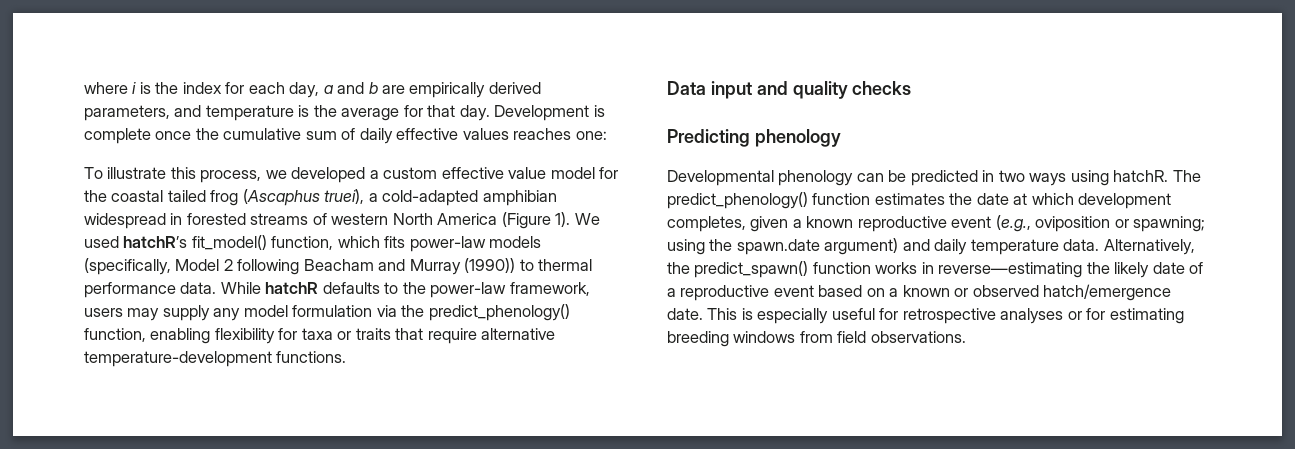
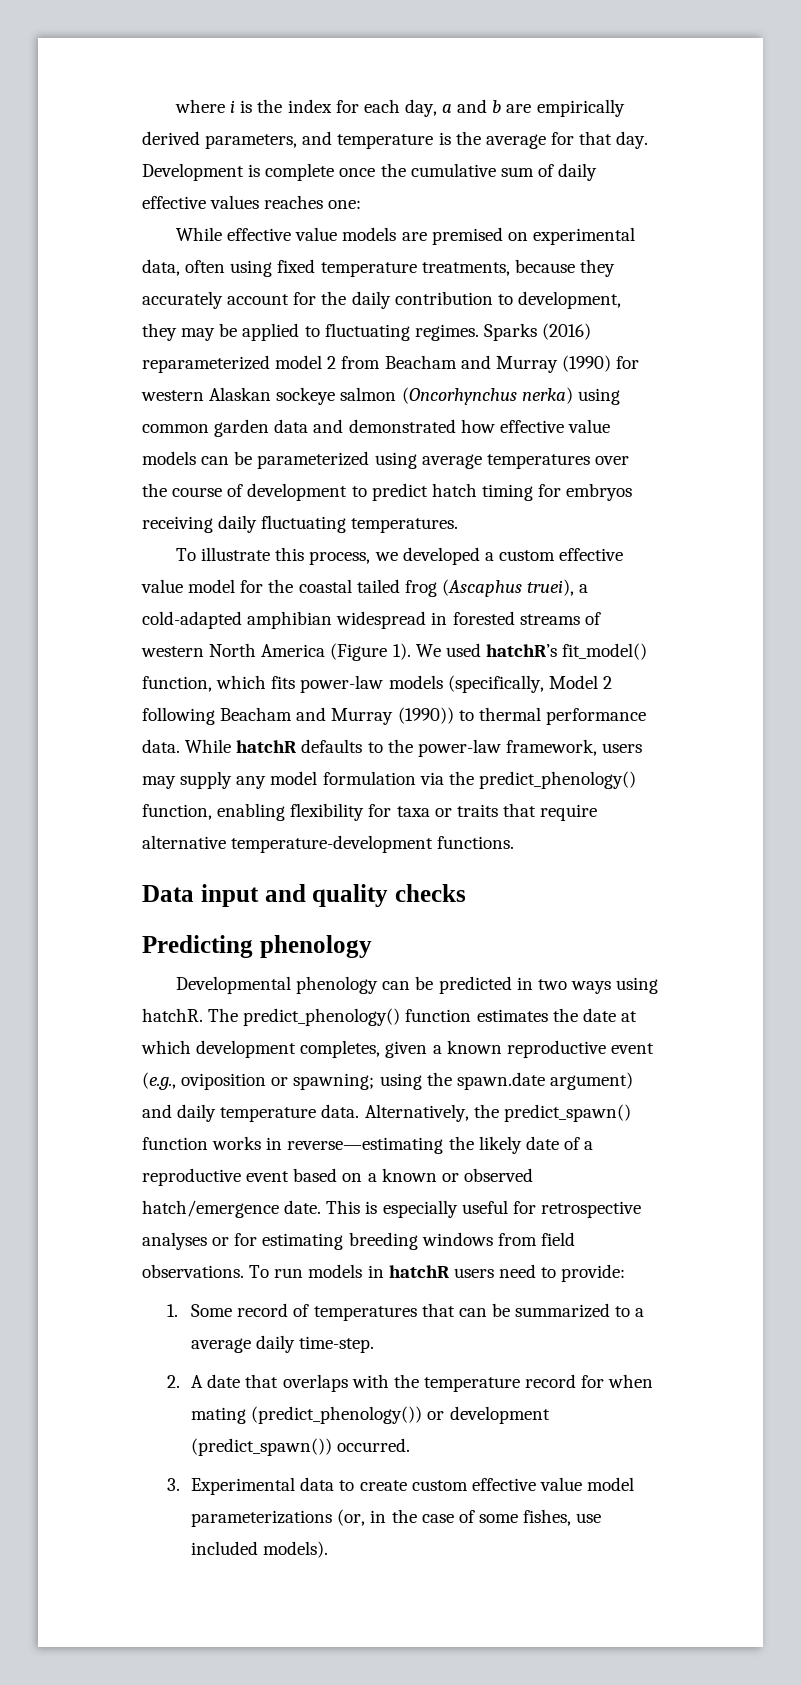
(607, 135) none -> [176,227,635,245] [142,259,615,277] [142,291,621,309] [142,323,592,341] [142,355,640,373] [141,387,620,405] [142,419,610,437] [142,451,629,469] [142,483,633,501] [142,515,459,533] // While effective value models are premised on experimental data, often using fixed temperature treatments, because they accurately account for the daily contribution to development, they may be applied to fluctuating regimes. Sparks (2016) reparameterized model 2 from Beacham and Murray (1990) for western Alaskan sockeye salmon (Oncorhynchus nerka) using common garden data and demonstrated how effective value models can be parameterized using average temperatures over the course of development to predict hatch timing for embryos receiving daily fluctuating temperatures.
(966, 337) none -> [249,1264,626,1282] [166,1303,645,1321] [191,1335,375,1353] [166,1374,654,1392] [191,1406,550,1424] [191,1438,411,1456] [166,1477,635,1495] [191,1509,602,1527] [191,1541,329,1558] To run models in hatchR users need to provide: // 1. Some record of temperatures that can be summarized to a average daily time-step. // 2. A date that overlaps with the temperature record for when mating (predict_phenology()) or development (predict_spawn()) occurred. // 3. Experimental data to create custom effective value model parameterizations (or, in the case of some fishes, use included models).

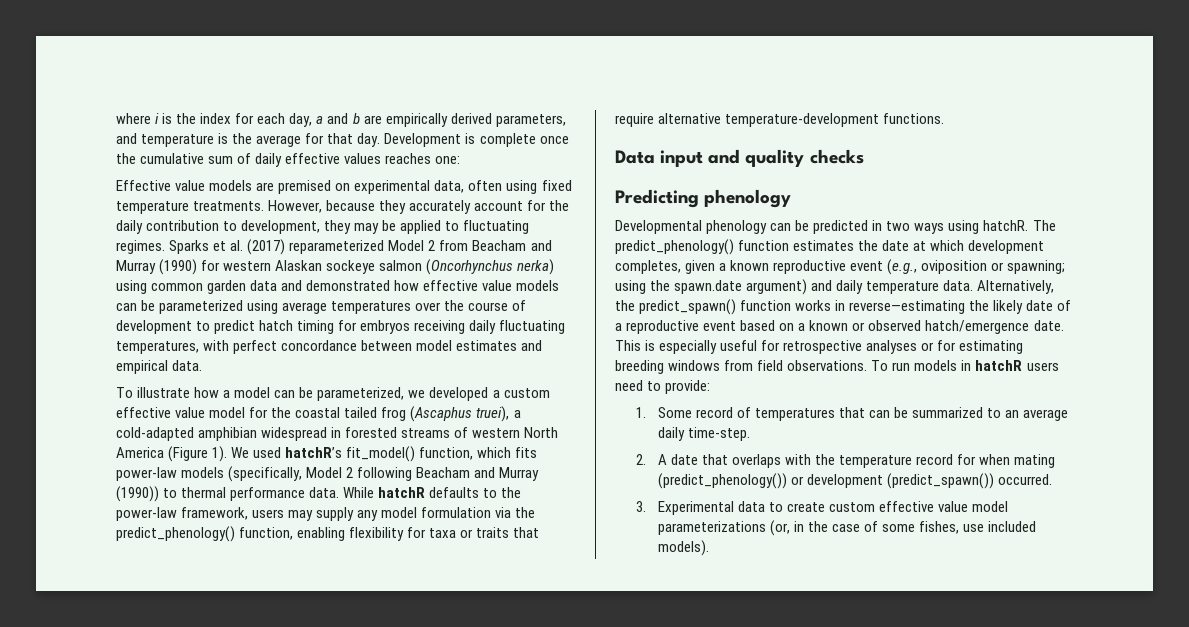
[176,227,292,241] While effective -> [116,180,171,191] Effective
[421,262,510,276] treatments, -> [193,200,323,213] treatments. However,
[542,323,592,340] [142,355,323,373] (2016) reparameterized model -> [213,239,425,255] et al. (2017) reparameterized Model
[351,518,459,533] [176,547,371,565] temperatures. // To illustrate this process, -> [116,340,543,354] [116,360,203,374] [116,387,405,401] temperatures, with perfect concordance between model estimates and empirical data. // To illustrate how a model can be parameterized,
[635,1308,645,1317] a -> [1005,410,1020,418] an

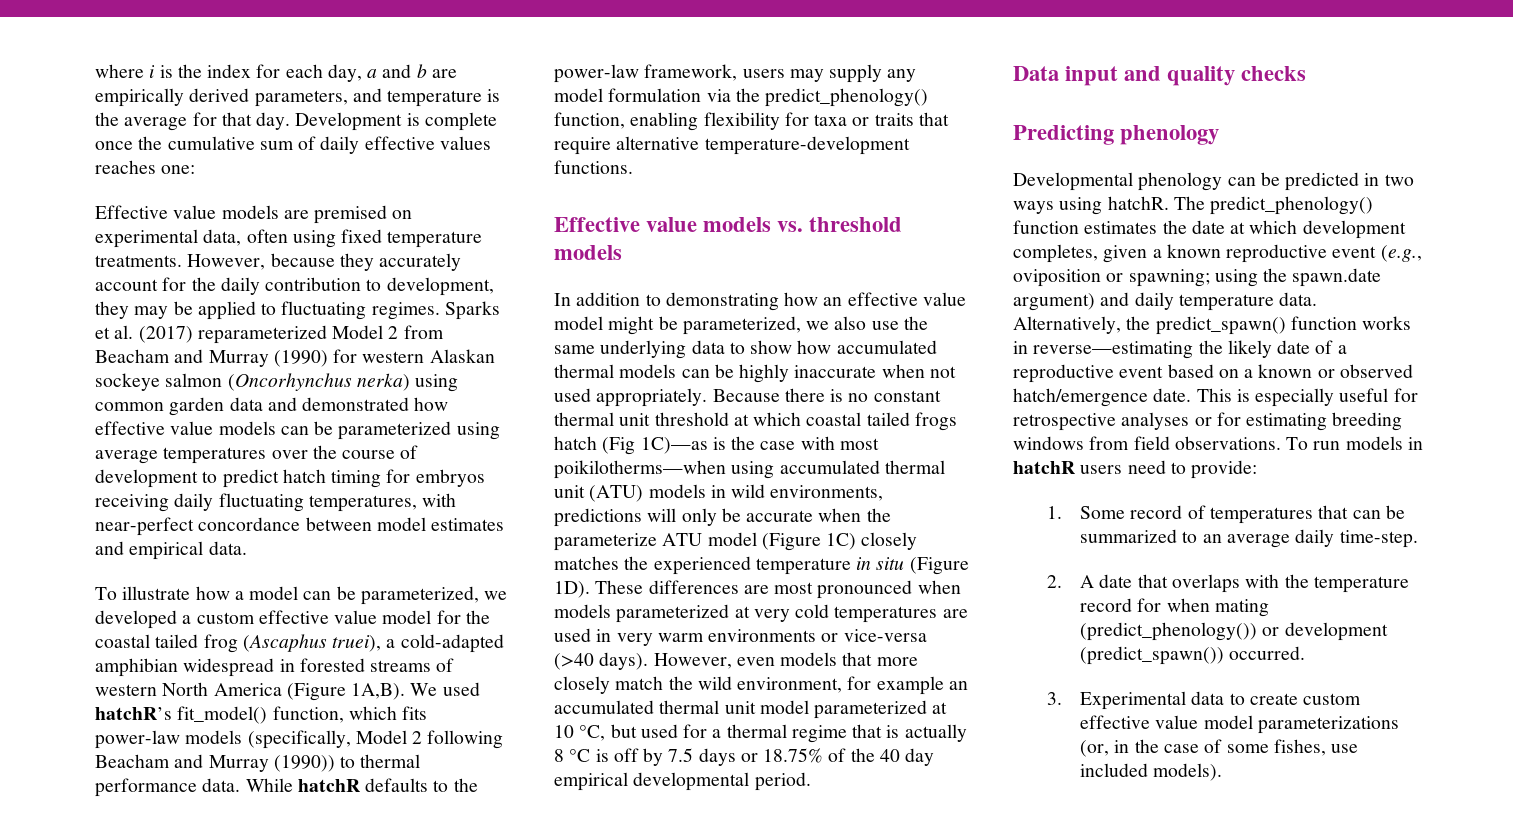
[233,340,278,354] perfect -> [95,517,194,536] near-perfect
[212,446,228,462] 1). -> [351,683,406,700] 1A,B).
(945, 118) none -> [554,217,903,232] [554,245,622,260] [554,292,966,311] [554,316,928,335] [554,340,937,359] [554,364,956,383] [554,388,941,407] [554,412,957,431] [554,436,879,455] [554,460,945,479] [554,484,884,502] [554,508,891,527] [554,532,918,551] [554,556,969,575] [554,580,961,599] [554,604,968,623] [554,628,927,646] [554,652,918,670] [554,676,968,695] [554,700,948,719] [554,724,967,743] [554,748,935,766] [554,772,811,791] // Effective value models vs. threshold models // In addition to demonstrating how an effective value model might be parameterized, we also use the same underlying data to show how accumulated thermal models can be highly inaccurate when not used appropriately. Because there is no constant thermal unit threshold at which coastal tailed frogs hatch (Fig 1C)—as is the case with most poikilotherms—when using accumulated thermal unit (ATU) models in wild environments, predictions will only be accurate when the parameterize ATU model (Figure 1C) closely matches the experienced temperature in situ (Figure 1D). These differences are most pronounced when models parameterized at very cold temperatures are used in very warm environments or vice-versa (>40 days). However, even models that more closely match the wild environment, for example an accumulated thermal unit model parameterized at 10 °C, but used for a thermal regime that is actually 8 °C is off by 7.5 days or 18.75% of the 40 day empirical developmental period.

